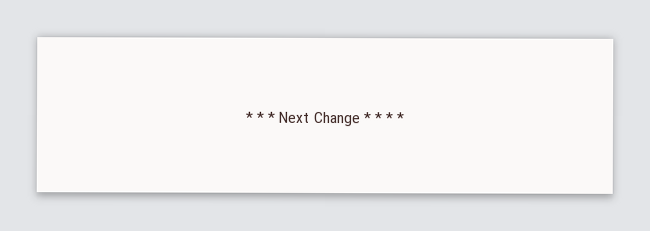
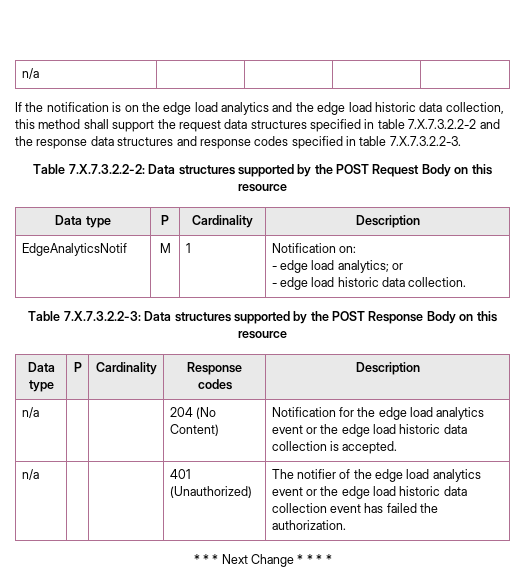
(244, 117) none -> [21,68,39,79] [15,102,504,115] [15,119,500,132] [15,136,461,149] [33,164,492,177] [238,184,287,192] [55,215,111,228] [161,215,169,225] [192,215,253,228] [355,215,420,228] [21,243,127,256] [159,243,171,253] [185,243,191,253] [271,243,356,253] [271,260,404,273] [271,277,467,290] [28,311,497,324] [238,331,287,339] [27,362,55,372] [28,380,54,392] [73,362,82,372] [95,362,157,375] [187,362,242,375] [197,379,232,390] [355,362,420,375] [21,407,39,418] [169,407,216,419] [169,424,219,436] [271,407,485,420] [271,424,467,437] [271,441,398,454] [21,469,39,480] [169,469,191,479] [169,486,252,498] [271,469,481,482] [271,486,467,499] [271,503,439,513] [271,520,346,530] n/a | | | | // If the notification is on the edge load analytics and the edge load historic data collection, this method shall support the request data structures specified in table 7.X.7.3.2.2-2 and the response data structures and response codes specified in table 7.X.7.3.2.2-3. // Table 7.X.7.3.2.2-2: Data structures supported by the POST Request Body on this resource // Data type | P | Cardinality | Description // EdgeAnalyticsNotif | M | 1 | Notification on: // - edge load analytics; or // - edge load historic data collection. // Table 7.X.7.3.2.2-3: Data structures supported by the POST Response Body on this resource // Data type | P | Cardinality | Response codes | Description // n/a | | | 204 (No Content) | Notification for the edge load analytics event or the edge load historic data collection is accepted. // n/a | | | 401 (Unauthorized) | The notifier of the edge load analytics event or the edge load historic data collection event has failed the authorization. //

